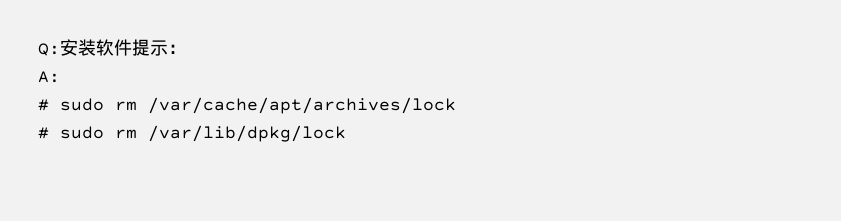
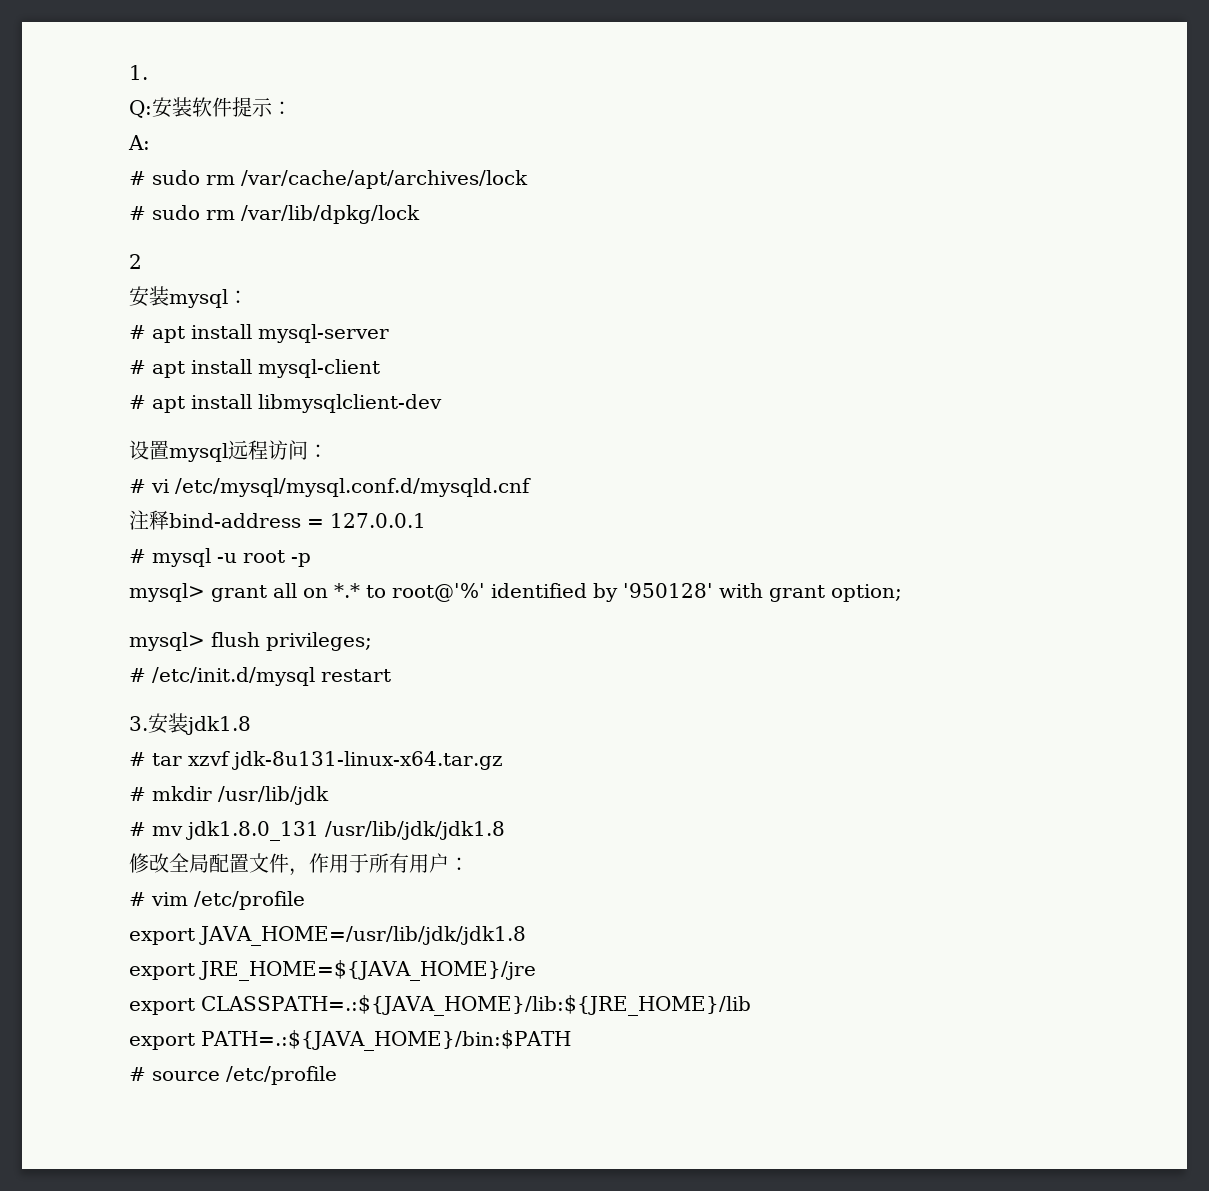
(38, 49) none -> [129,65,148,80] 1. //
(346, 133) none -> [129,254,142,269] [129,286,248,308] [129,324,389,343] [129,359,380,378] [129,394,442,413] [129,440,328,462] [129,478,531,497] [129,510,426,530] [129,548,311,567] [129,583,902,602] [129,632,372,651] [129,667,391,686] [129,713,251,735] [129,751,503,770] [129,786,329,805] [129,821,505,841] [129,853,469,876] [129,891,305,910] [129,926,526,946] [129,960,536,981] [129,995,751,1016] [129,1030,571,1051] [129,1066,337,1085] // 2 // 安装mysql： // # apt install mysql-server // # apt install mysql-client // # apt install libmysqlclient-dev // 设置mysql远程访问： // # vi /etc/mysql/mysql.conf.d/mysqld.cnf // 注释bind-address = 127.0.0.1 // # mysql -u root -p // mysql> grant all on *.* to root@'%' identified by '950128' with grant option; // mysql> flush privileges; // # /etc/init.d/mysql restart // 3.安装jdk1.8 // # tar xzvf jdk-8u131-linux-x64.tar.gz // # mkdir /usr/lib/jdk // # mv jdk1.8.0_131 /usr/lib/jdk/jdk1.8 // 修改全局配置文件，作用于所有用户： // # vim /etc/profile // export JAVA_HOME=/usr/lib/jdk/jdk1.8 // export JRE_HOME=${JAVA_HOME}/jre // export CLASSPATH=.:${JAVA_HOME}/lib:${JRE_HOME}/lib // export PATH=.:${JAVA_HOME}/bin:$PATH // # source /etc/profile

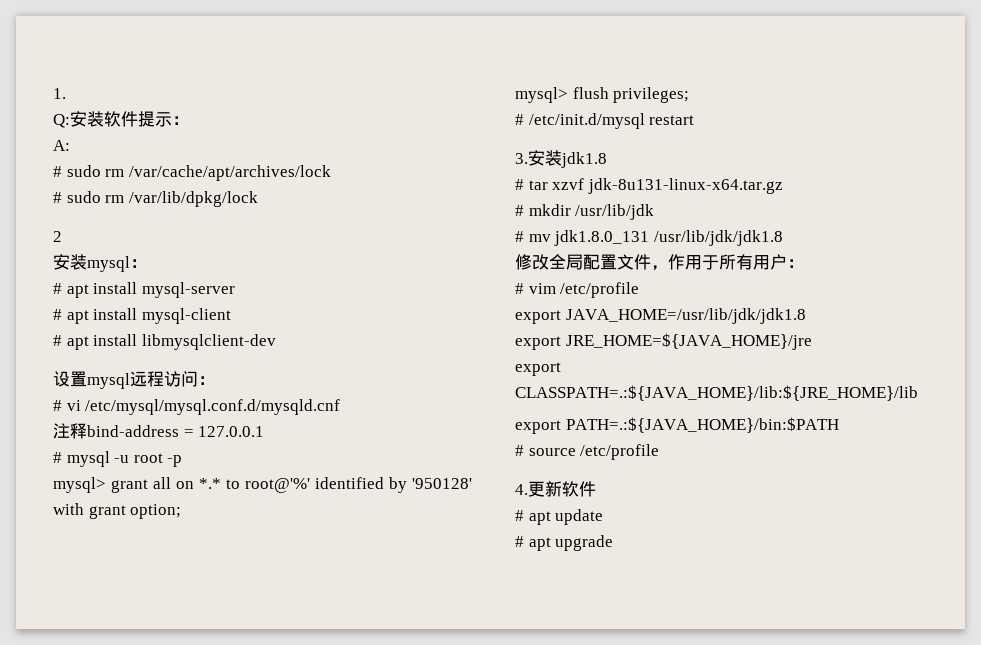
(337, 1075) none -> [515,481,596,497] [515,509,604,525] [515,535,614,551] // 4.更新软件 // # apt update // # apt upgrade

